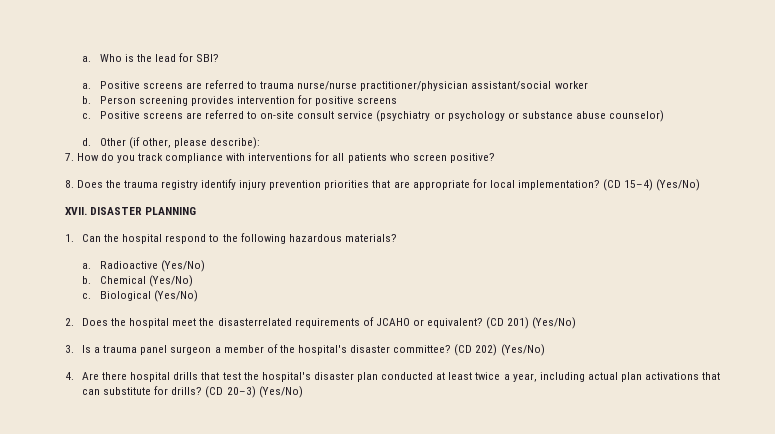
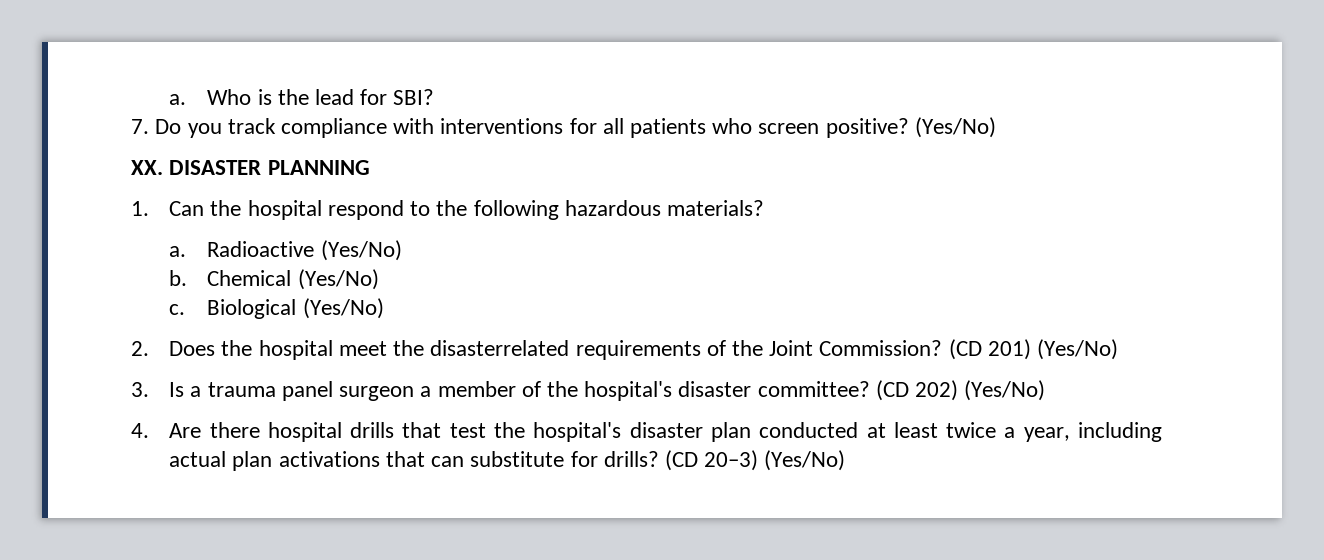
[82,80,588,91] [82,95,398,106] [82,110,665,122] [82,137,261,149] // a. Positive screens are referred to trauma nurse/nurse practitioner/physician assistant/social worker // b. Person screening provides intervention for positive screens // c. Positive screens are referred to on-site consult service (psychiatry or psychology or substance abuse counselor) // d. Other (if other, please describe): -> (435, 97) none
[76,153,114,161] How do -> [155,119,182,134] Do
[64,179,701,191] [64,207,87,215] // 8. Does the trauma registry identify injury prevention priorities that are appropriate for local implementation? (CD 15–4) (Yes/No) // XVII. -> [914,117,996,138] [131,160,164,175] (Yes/No) // XX.
[375,318,484,328] JCAHO or equivalent? -> [731,340,943,356] the Joint Commission?

